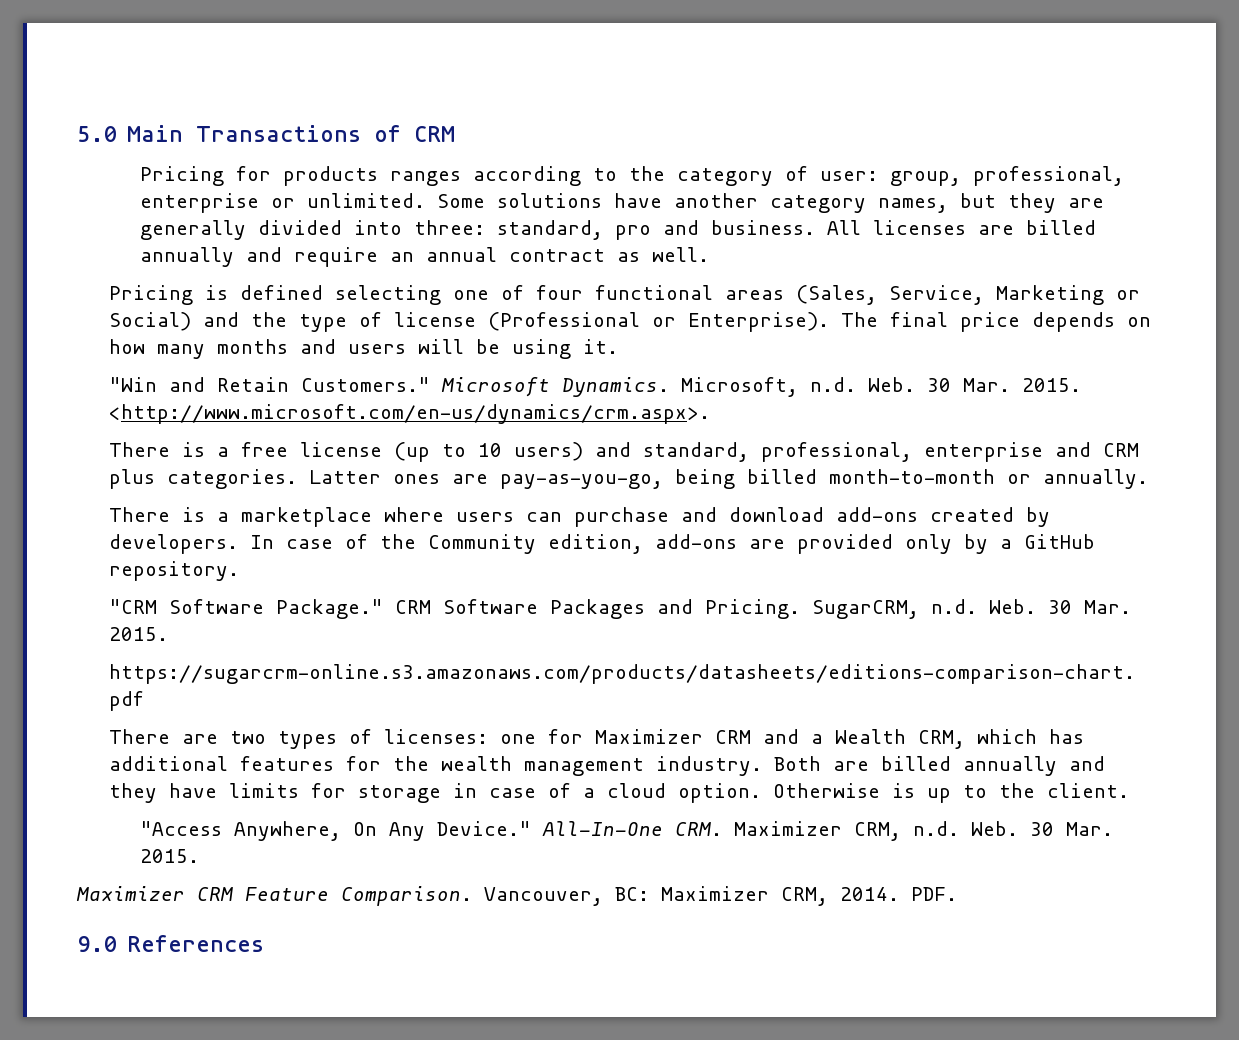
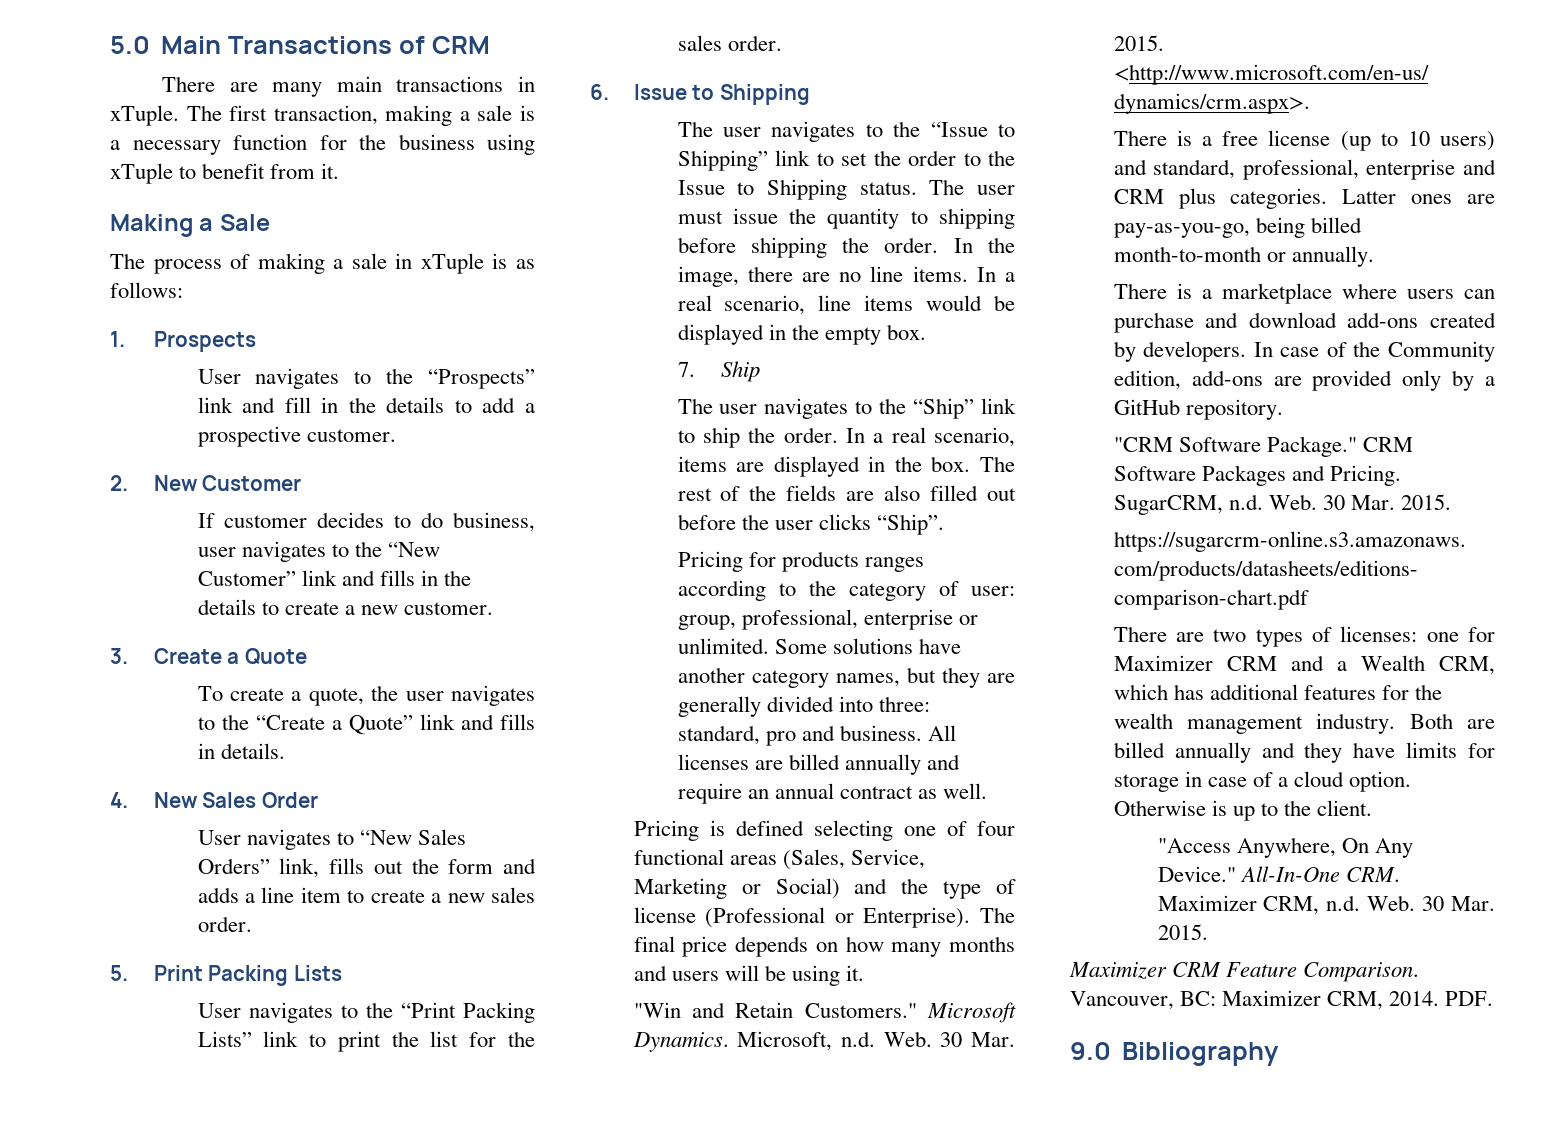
(456, 134) none -> [162,76,535,97] [110,105,535,126] [110,134,535,155] [110,163,340,184] [110,214,270,237] [110,253,535,274] [110,282,183,298] [110,331,256,352] [197,368,535,389] [197,397,536,413] [197,426,396,447] [110,475,302,491] [197,512,535,532] [197,541,440,562] [197,570,471,586] [197,599,493,615] [110,648,307,665] [197,685,535,706] [197,714,535,735] [197,743,285,759] [110,792,318,808] [197,829,466,850] [197,858,536,878] [197,887,535,903] [197,916,252,932] [110,965,342,986] [197,1002,535,1023] [197,1031,535,1052] [677,35,782,51] [590,84,810,105] [677,121,1015,142] [677,150,1015,171] [677,179,1015,200] [677,208,1015,229] [677,237,1015,258] [677,266,1015,287] [677,295,1015,315] [677,324,926,345] [677,361,761,382] [677,398,1016,419] [677,427,1015,448] [677,456,1016,477] [677,485,1016,501] [677,514,944,535] // There are many main transactions in xTuple. The first transaction, making a sale is a necessary function for the business using xTuple to benefit from it. // Making a Sale // The process of making a sale in xTuple is as follows: // 1. Prospects // User navigates to the “Prospects” link and fill in the details to add a prospective customer. // 2. New Customer // If customer decides to do business, user navigates to the “New Customer” link and fills in the details to create a new customer. // 3. Create a Quote // To create a quote, the user navigates to the “Create a Quote” link and fills in details. // 4. New Sales Order // User navigates to “New Sales Orders” link, fills out the form and adds a line item to create a new sales order. // 5. Print Packing Lists // User navigates to the “Print Packing Lists” link to print the list for the sales order. // 6. Issue to Shipping // The user navigates to the “Issue to Shipping” link to set the order to the Issue to Shipping status. The user must issue the quantity to shipping before shipping the order. In the image, there are no line items. In a real scenario, line items would be displayed in the empty box. // 7. Ship // The user navigates to the “Ship” link to ship the order. In a real scenario, items are displayed in the box. The rest of the fields are also filled out before the user clicks “Ship”.
[127,935,265,952] References -> [1122,1042,1280,1066] Bibliography

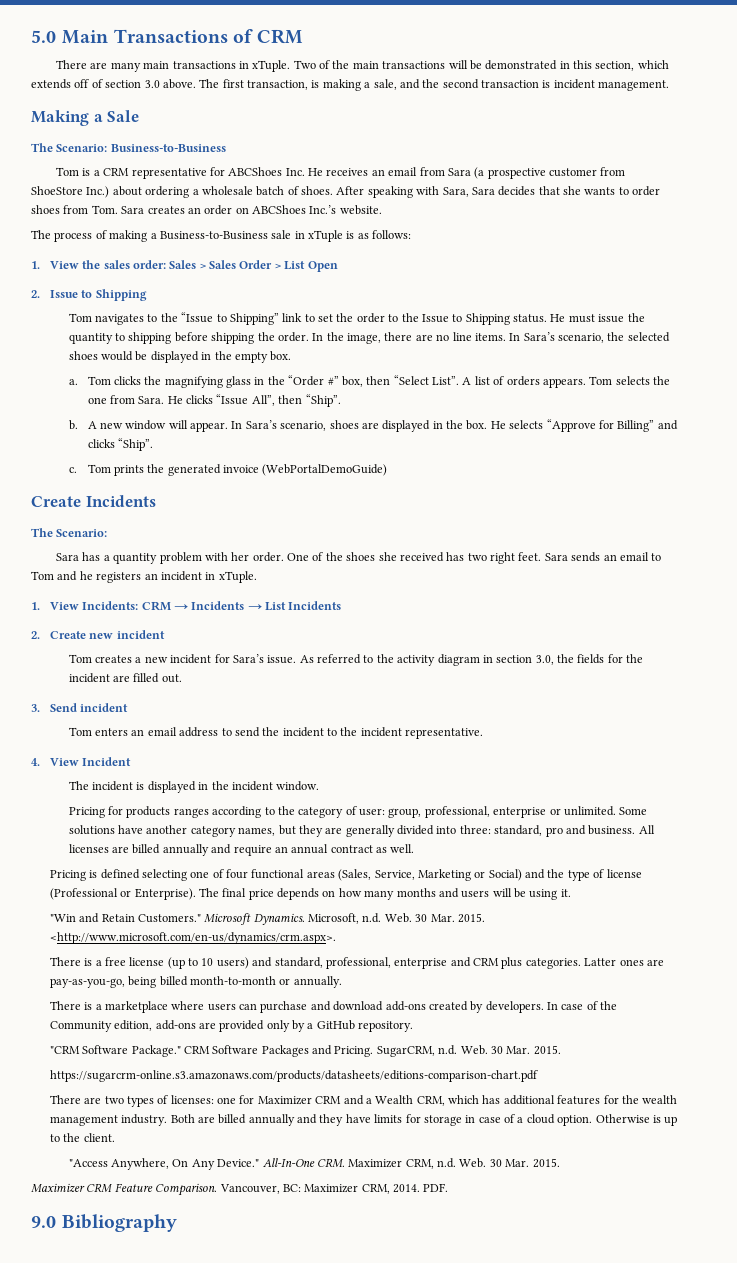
(179, 115) none -> [293,60,669,71] [31,79,196,89] Two of the main transactions will be demonstrated in this section, which extends off of section 3.0 above.
[385,105,535,126] [110,134,535,155] [110,163,340,184] [110,214,270,237] making a sale is a necessary function for the business using xTuple to benefit from it. // Making a Sale -> [311,79,670,91] [31,110,140,126] [31,143,226,152] [56,167,626,179] [31,186,661,198] [31,205,382,215] is making a sale, and the second transaction is incident management. // Making a Sale // The Scenario: Business-to-Business // Tom is a CRM representative for ABCShoes Inc. He receives an email from Sara (a prospective customer from ShoeStore Inc.) about ordering a wholesale batch of shoes. After speaking with Sara, Sara decides that she wants to order shoes from Tom. Sara creates an order on ABCShoes Inc.’s website.
(344, 264) none -> [159,231,268,240] Business-to-Business
[153,331,256,352] [197,368,535,389] [197,397,536,413] [197,426,396,447] [110,475,302,491] [197,512,535,532] [197,541,440,562] [197,570,471,586] [197,599,493,615] [110,648,307,665] [197,685,535,706] [197,714,535,735] [197,743,285,759] [110,792,318,808] [197,829,466,850] [197,858,536,878] [197,887,535,903] [197,916,252,932] [110,965,342,986] [197,1002,535,1023] [197,1031,535,1052] [677,35,782,51] [590,84,609,100] Prospects // User navigates to the “Prospects” link and fill in the details to add a prospective customer. // 2. New Customer // If customer decides to do business, user navigates to the “New Customer” link and fills in the details to create a new customer. // 3. Create a Quote // To create a quote, the user navigates to the “Create a Quote” link and fills in details. // 4. New Sales Order // User navigates to “New Sales Orders” link, fills out the form and adds a line item to create a new sales order. // 5. Print Packing Lists // User navigates to the “Print Packing Lists” link to print the list for the sales order. // 6. -> [49,260,338,272] [31,290,40,298] View the sales order: Sales > Sales Order > List Open // 2.
[677,121,761,137] The user -> [68,313,92,322] Tom
[929,179,1015,195] The user -> [550,314,566,322] He
[1005,272,1015,282] [677,295,914,315] a real scenario, line items -> [523,332,670,343] [68,351,98,360] Sara’s scenario, the selected shoes
[677,361,761,382] [677,398,1016,419] [677,427,1015,448] [677,456,727,472] 7. Ship // The user navigates to the “Ship” link to ship the order. In a real scenario, items -> [68,375,671,388] [87,394,341,407] [68,420,359,432] a. Tom clicks the magnifying glass in the “Order #” box, then “Select List”. A list of orders appears. Tom selects the one from Sara. He clicks “Issue All”, then “Ship”. // b. A new window will appear. In Sara’s scenario, shoes
[980,456,1016,472] [677,485,1016,501] [677,514,944,535] The rest of the fields are also filled out before the user clicks “Ship”. -> [490,419,678,432] [87,438,153,451] [68,464,388,476] [31,495,156,507] [31,528,108,537] [56,552,662,564] [31,571,257,583] [31,601,342,611] [31,630,165,639] [68,654,644,666] [68,673,182,683] [31,703,129,712] [68,727,484,739] [31,757,132,766] [68,781,320,793] He selects “Approve for Billing” and clicks “Ship”. // c. Tom prints the generated invoice (WebPortalDemoGuide) // Create Incidents // The Scenario: // Sara has a quantity problem with her order. One of the shoes she received has two right feet. Sara sends an email to Tom and he registers an incident in xTuple. // 1. View Incidents: CRM → Incidents → List Incidents // 2. Create new incident // Tom creates a new incident for Sara’s issue. As referred to the activity diagram in section 3.0, the fields for the incident are filled out. // 3. Send incident // Tom enters an email address to send the incident to the incident representative. // 4. View Incident // The incident is displayed in the incident window.

